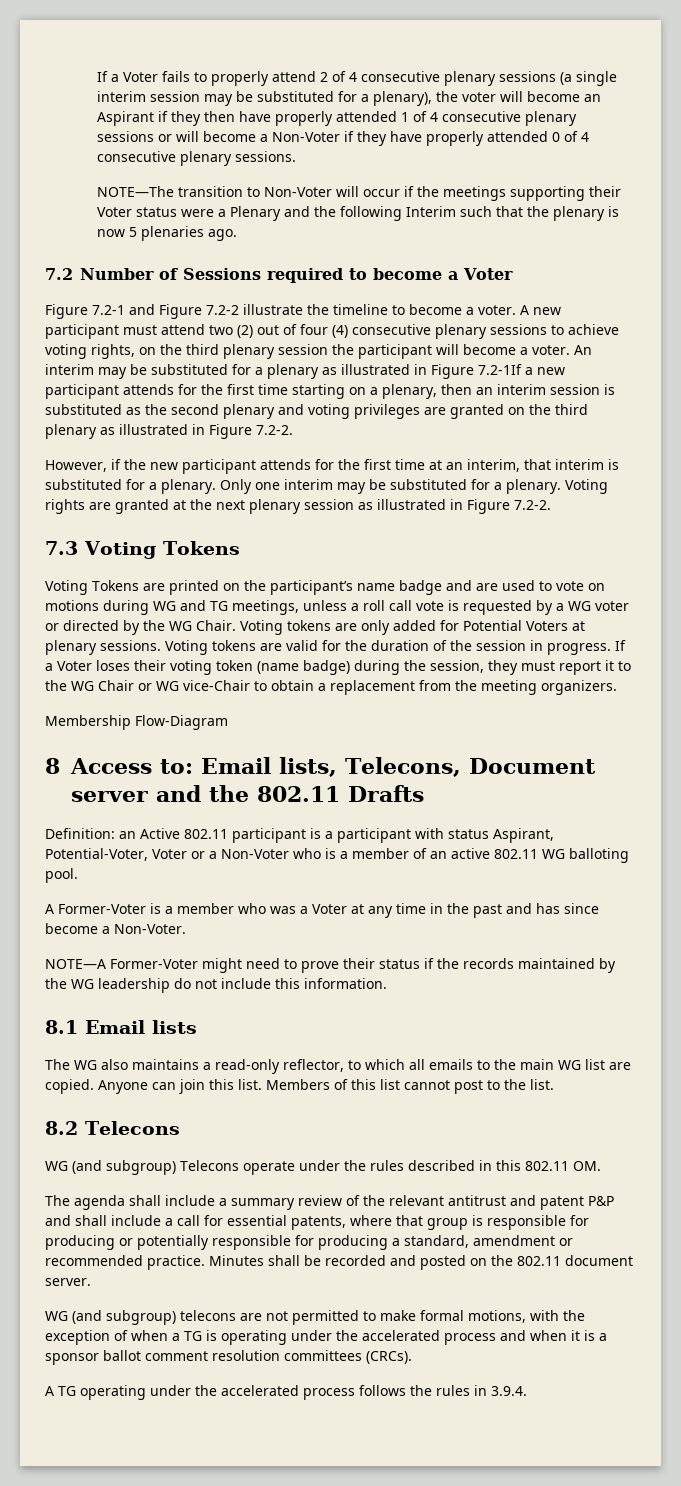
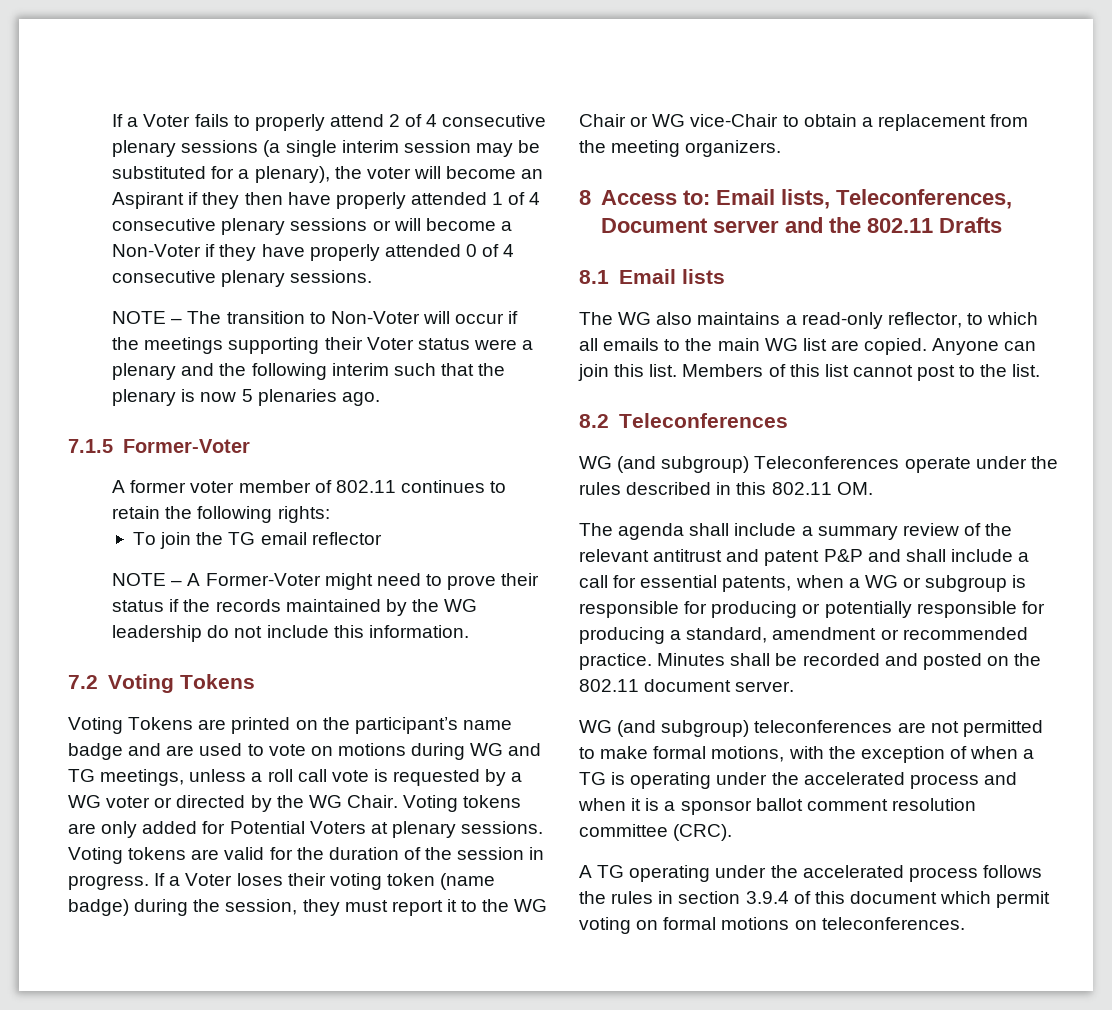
[96,186,174,197] NOTE—The -> [112,311,222,324] NOTE – The
[229,206,281,221] Plenary -> [112,363,177,380] plenary
[405,206,456,217] Interim -> [331,363,389,376] interim
[45,268,513,283] [45,304,561,319] [45,324,619,339] [45,344,592,359] [45,364,565,379] [45,384,615,399] [45,404,588,419] [45,424,293,439] [45,459,619,474] [45,479,608,494] [45,499,551,514] [45,541,78,555] 7.2 Number of Sessions required to become a Voter // Figure 7.2-1 and Figure 7.2-2 illustrate the timeline to become a voter. A new participant must attend two (2) out of four (4) consecutive plenary sessions to achieve voting rights, on the third plenary session the participant will become a voter. An interim may be substituted for a plenary as illustrated in Figure 7.2-1If a new participant attends for the first time starting on a plenary, then an interim session is substituted as the second plenary and voting privileges are granted on the third plenary as illustrated in Figure 7.2-2. // However, if the new participant attends for the first time at an interim, that interim is substituted for a plenary. Only one interim may be substituted for a plenary. Voting rights are granted at the next plenary session as illustrated in Figure 7.2-2. // 7.3 -> [68,439,250,453] [112,480,507,493] [112,506,330,523] [133,532,382,549] [112,573,540,590] [112,599,478,616] [112,625,469,642] [68,675,98,689] 7.1.5 Former-Voter // A former voter member of 802.11 continues to retain the following rights: // To join the TG email reflector // NOTE – A Former-Voter might need to prove their status if the records maintained by the WG leadership do not include this information. // 7.2
[45,715,228,730] // Membership Flow-Diagram -> (782, 148) none
[344,757,461,777] Telecons, -> [836,189,1013,209] Teleconferences,
[45,828,554,843] [45,848,629,863] [45,868,78,883] [45,903,599,918] [45,923,186,934] [45,958,616,973] [45,978,387,993] // Definition: an Active 802.11 participant is a participant with status Aspirant, Potential-Voter, Voter or a Non-Voter who is a member of an active 802.11 WG balloting pool. // A Former-Voter is a member who was a Voter at any time in the past and has since become a Non-Voter. // NOTE—A Former-Voter might need to prove their status if the records maintained by the WG leadership do not include this information. -> (1003, 225) none
[85,1121,180,1135] [45,1160,239,1175] Telecons // WG (and subgroup) Telecons -> [618,413,788,428] [579,456,900,473] Teleconferences // WG (and subgroup) Teleconferences
[350,1215,468,1230] where that group -> [795,575,1008,592] when a WG or subgroup
[180,1310,236,1321] telecons -> [754,720,893,733] teleconferences
[284,1350,412,1364] committees (CRCs). -> [579,824,733,841] committee (CRC).
[491,1386,527,1396] 3.9.4. -> [678,891,1051,908] [579,917,965,934] section 3.9.4 of this document which permit voting on formal motions on teleconferences.

